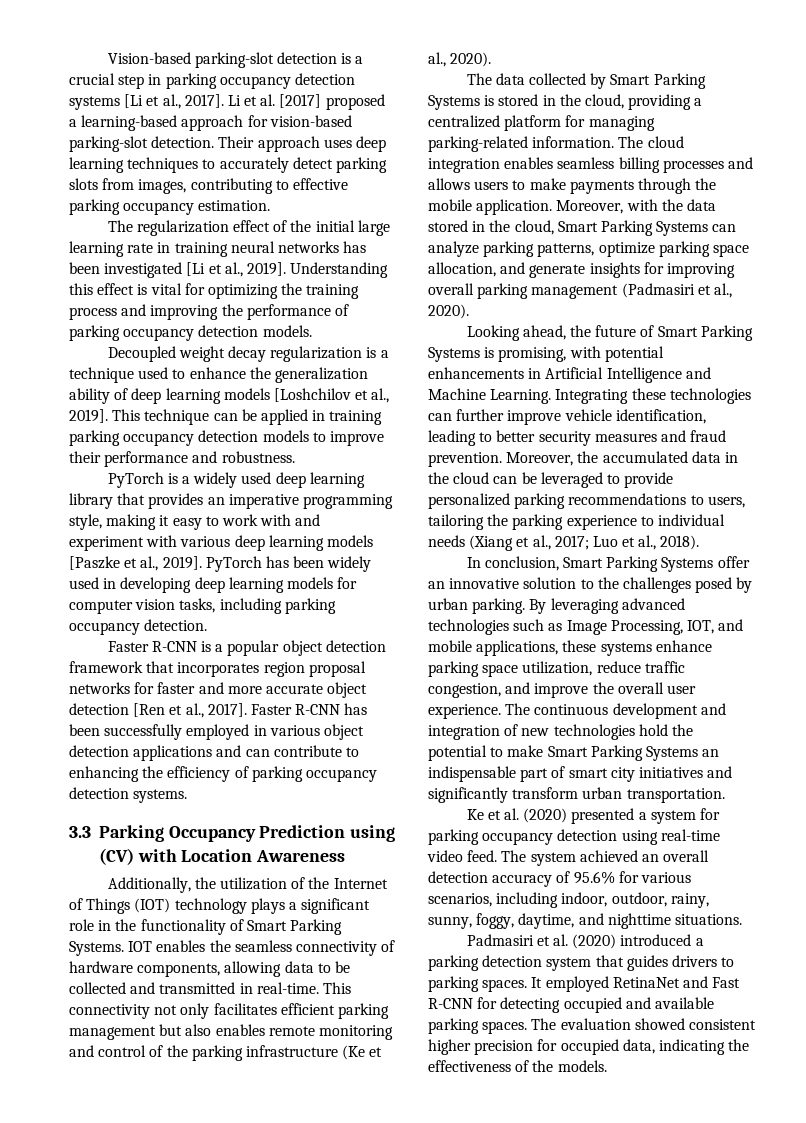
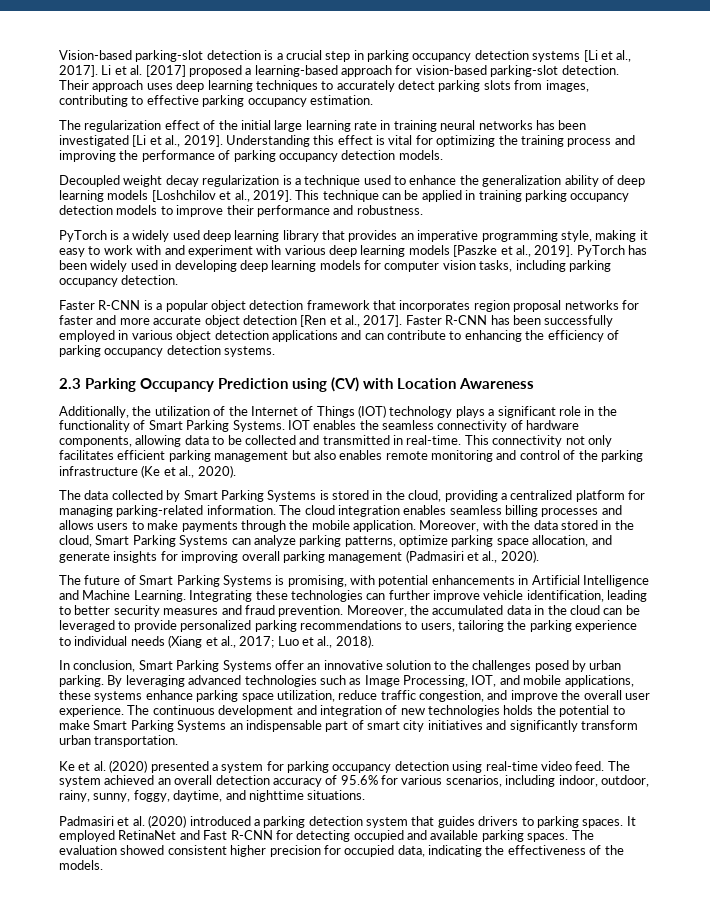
[69,826,91,838] 3.3 -> [59,378,81,389] 2.3
[466,325,592,341] Looking ahead, the -> [59,575,81,585] The
[638,724,668,736] hold -> [503,705,534,715] holds

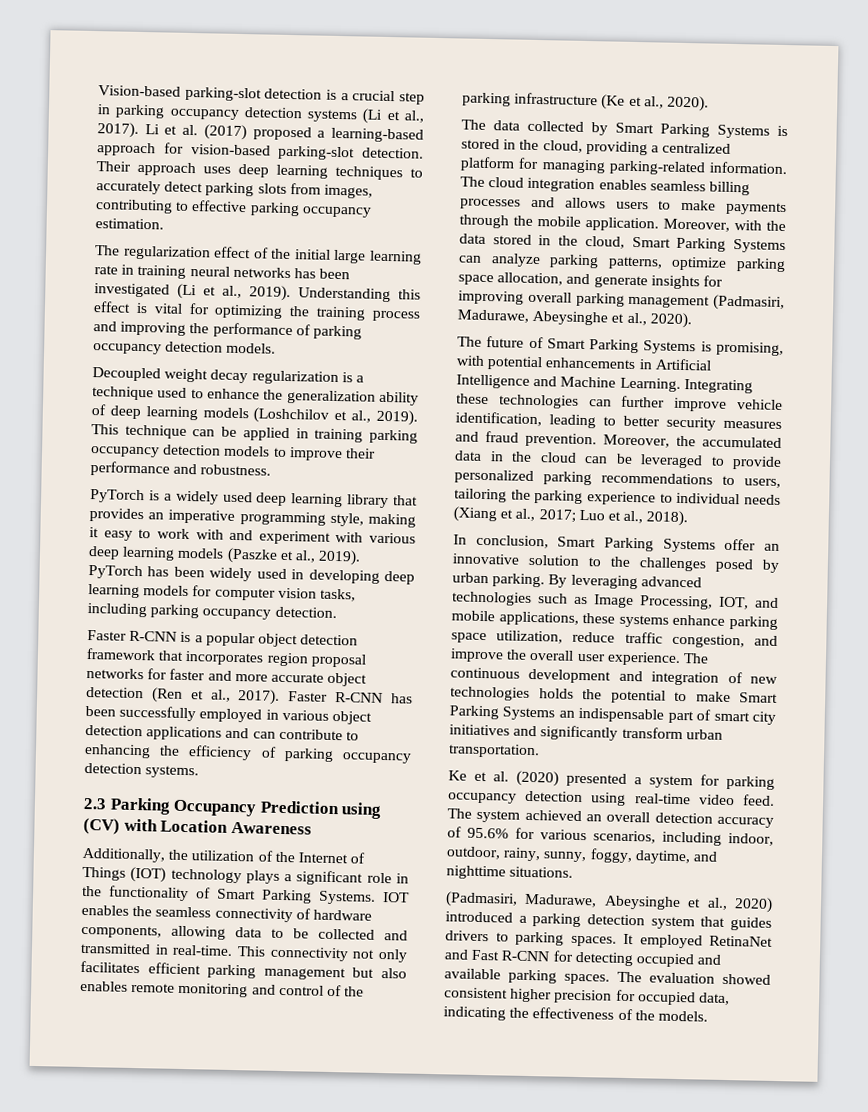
[583,50,632,62] [59,65,98,77] [Li et al., 2017]. -> [362,108,425,124] [97,122,139,138] (Li et al., 2017).
[145,65,186,77] [2017] -> [203,124,247,141] (2017)
[132,135,223,147] [Li et al., 2019]. -> [177,283,291,302] (Li et al., 2019).
[151,190,292,202] [Loshchilov et al., 2019]. -> [253,407,418,426] (Loshchilov et al., 2019).
[453,245,574,257] [Paszke et al., 2019]. -> [226,547,362,566] (Paszke et al., 2019).
[300,315,403,327] [Ren et al., 2017]. -> [150,687,281,705] (Ren et al., 2017).
[405,550,464,563] (Padmasiri -> [713,294,785,312] [457,309,609,326] (Padmasiri, Madurawe, Abeysinghe
[59,815,187,828] Padmasiri et al. (2020) -> [445,891,773,913] (Padmasiri, Madurawe, Abeysinghe et al., 2020)

